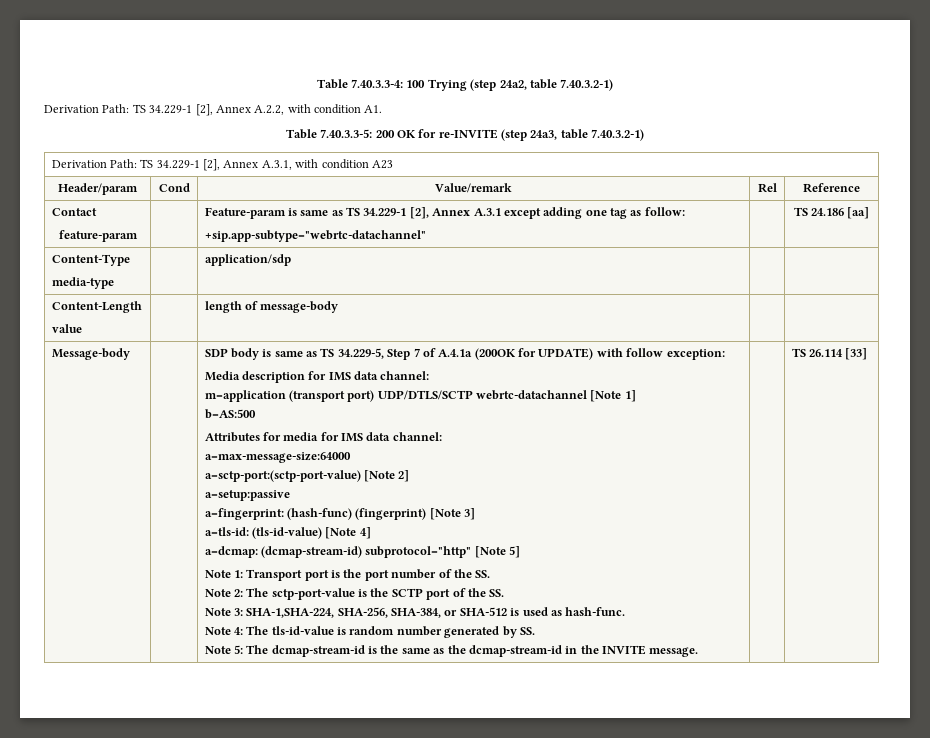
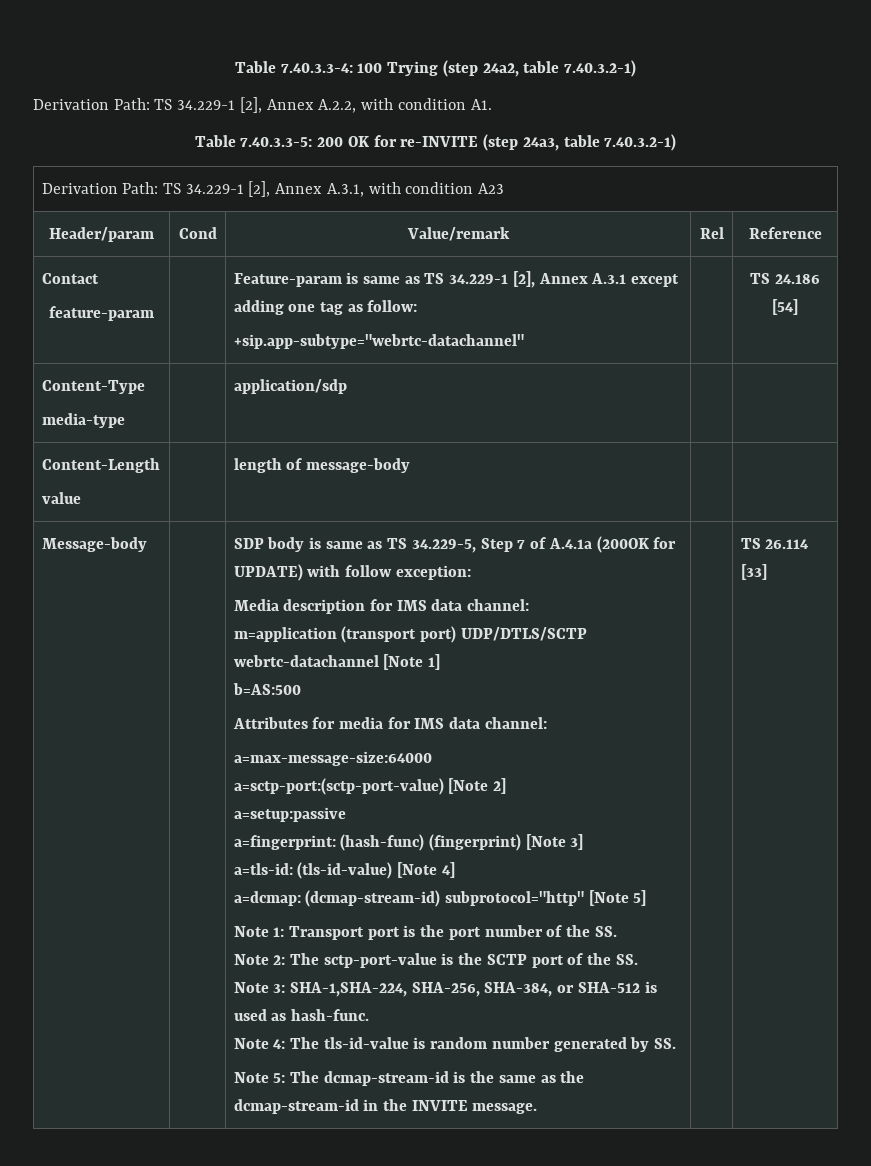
[847,207,870,219] [aa] -> [772,299,798,315] [54]

